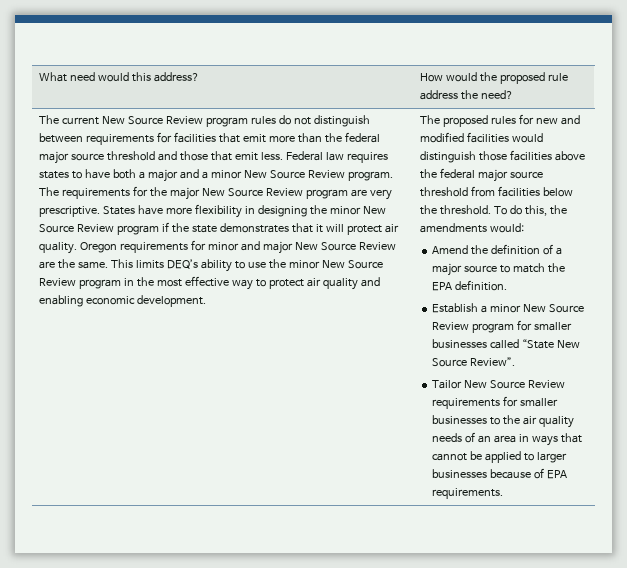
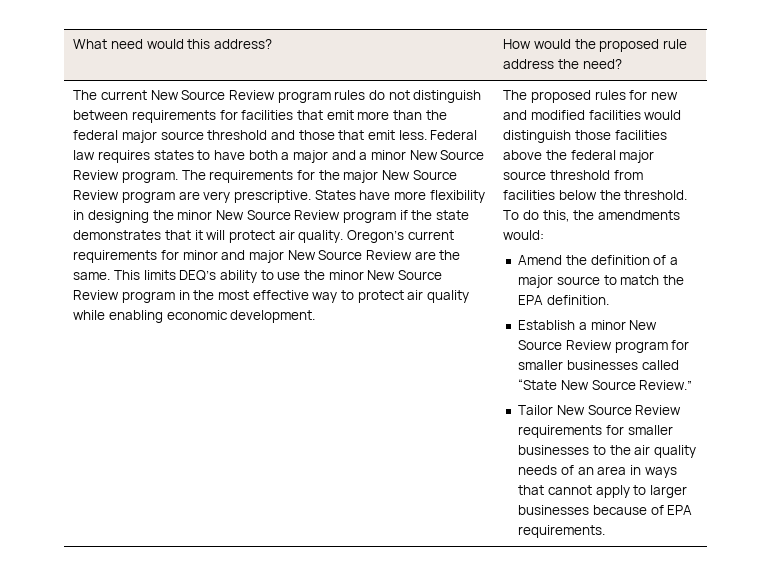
[80,242,118,253] Oregon -> [346,230,454,243] Oregon’s current
[360,277,380,287] and -> [73,310,106,320] while
[470,357,516,366] Review”. -> [639,380,693,390] Review.”
[470,451,522,463] be applied -> [595,485,630,498] apply

